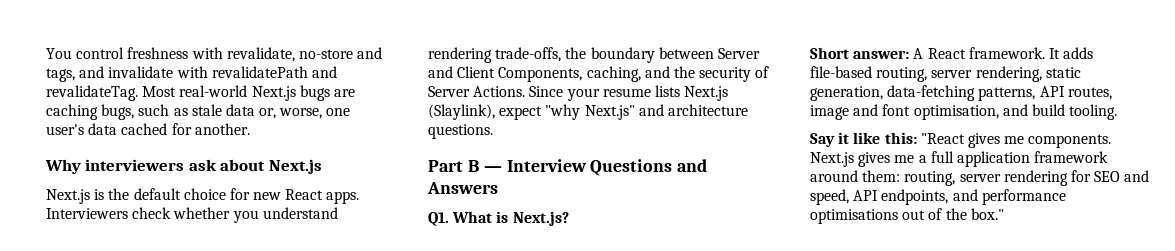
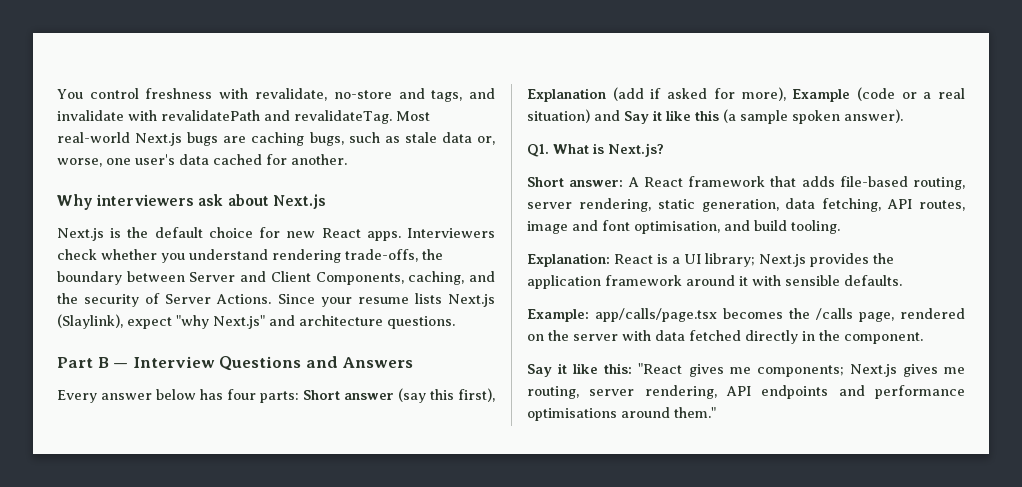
(498, 188) none -> [57,388,495,403] [527,87,965,102] [527,109,903,124] // Every answer below has four parts: Short answer (say this first), Explanation (add if asked for more), Example (code or a real situation) and Say it like this (a sample spoken answer).
[968,47,1060,59] framework. It -> [688,176,797,187] framework that
[887,85,1036,101] data-fetching patterns, -> [785,198,882,212] data fetching,
(1118, 112) none -> [527,253,894,267] [527,275,902,289] [527,308,965,322] [527,330,923,344] // Explanation: React is a UI library; Next.js provides the application framework around it with sensible defaults. // Example: app/calls/page.tsx becomes the /calls page, rendered on the server with data fetched directly in the component.
[1028,134,1112,148] components. -> [756,365,844,377] components;
[918,151,1109,167] [810,170,1150,186] [810,189,1066,205] [810,208,1004,224] a full application framework around them: routing, server rendering for SEO and speed, API endpoints, and performance optimisations out of the box." -> [527,385,965,399] [527,407,716,421] routing, server rendering, API endpoints and performance optimisations around them."

